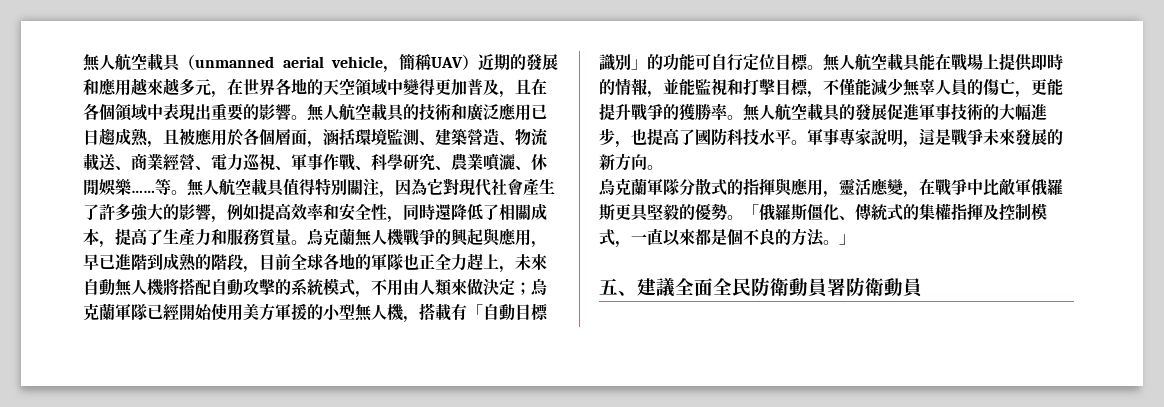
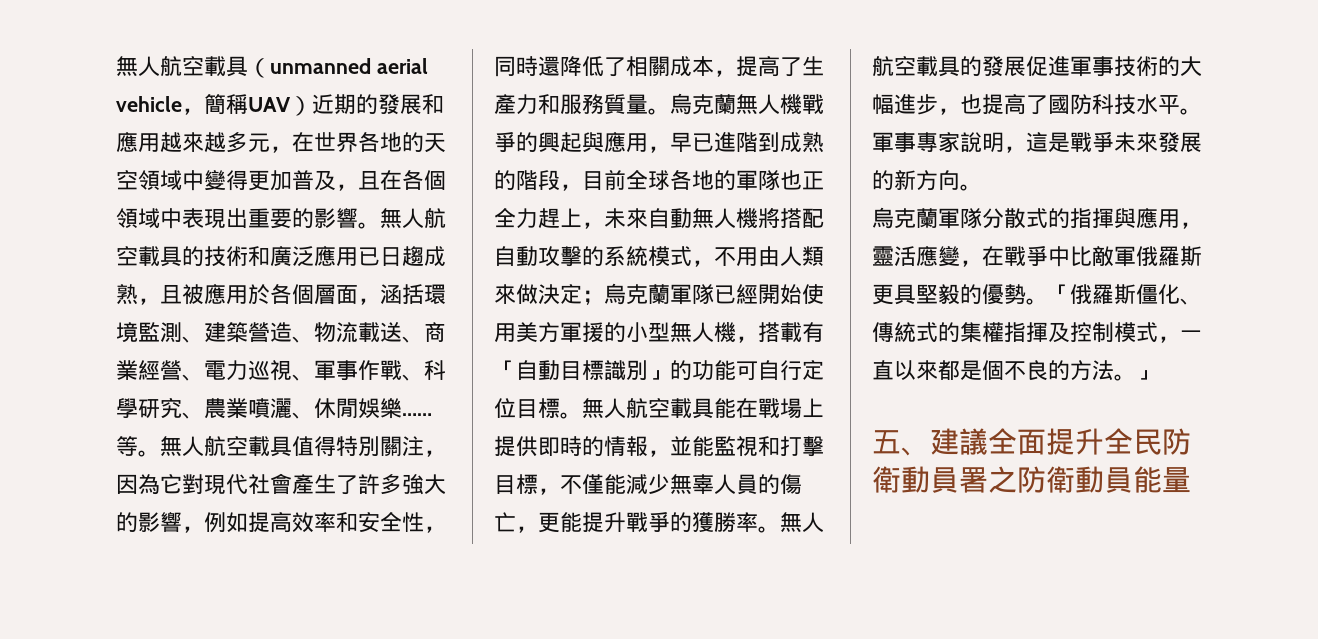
(713, 287) none -> [1046,428,1104,455] 提升
[846,277,922,297] 防衛動員 -> [988,466,1191,493] 之防衛動員能量

